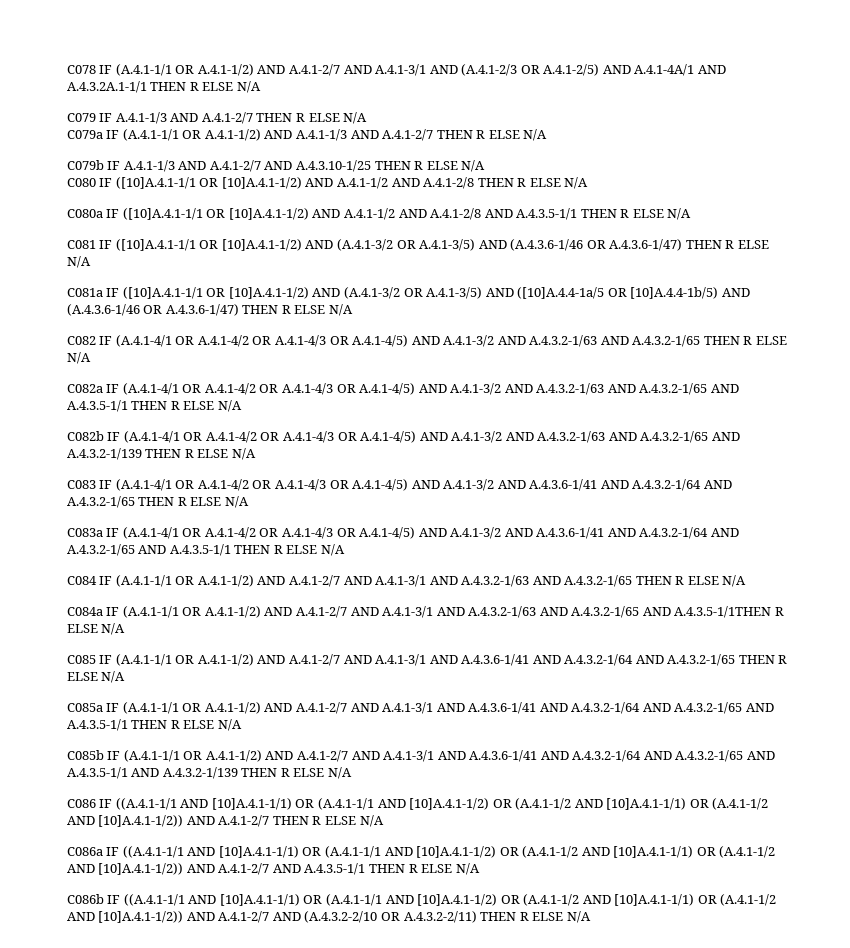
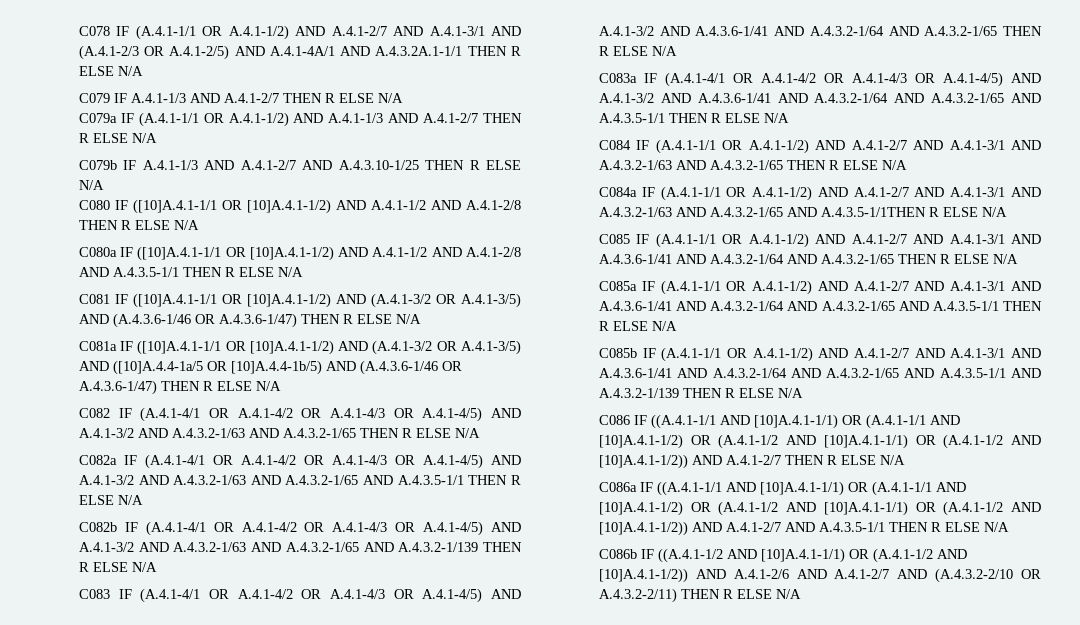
[123,894,777,906] [66,911,215,923] ((A.4.1-1/1 AND [10]A.4.1-1/1) OR (A.4.1-1/1 AND [10]A.4.1-1/2) OR (A.4.1-1/2 AND [10]A.4.1-1/1) OR (A.4.1-1/2 AND [10]A.4.1-1/2)) AND -> [657,548,967,563] [598,568,827,583] ((A.4.1-1/2 AND [10]A.4.1-1/1) OR (A.4.1-1/2 AND [10]A.4.1-1/2)) AND A.4.1-2/6 AND

